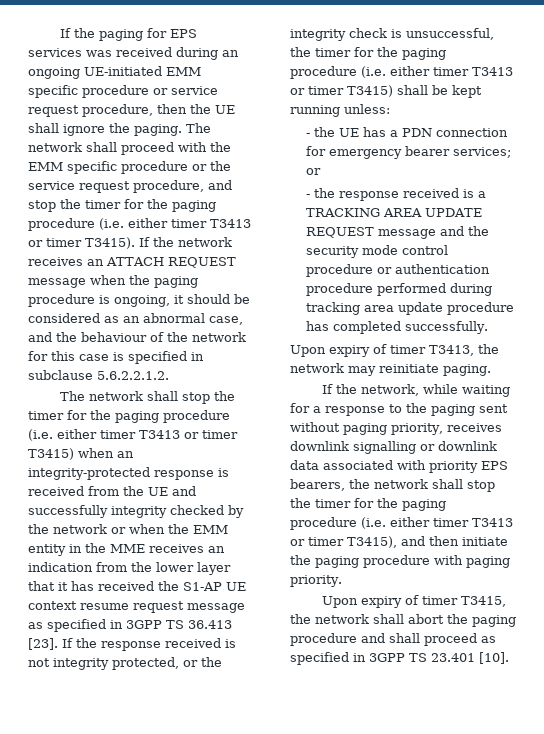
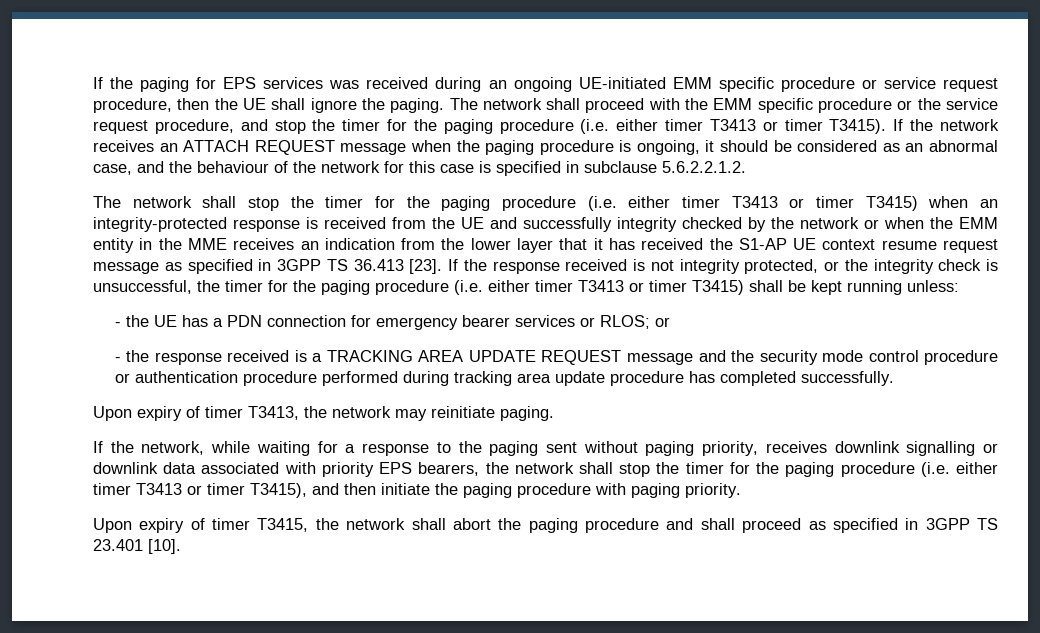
[453,147,512,158] services; -> [514,315,650,329] services or RLOS;

